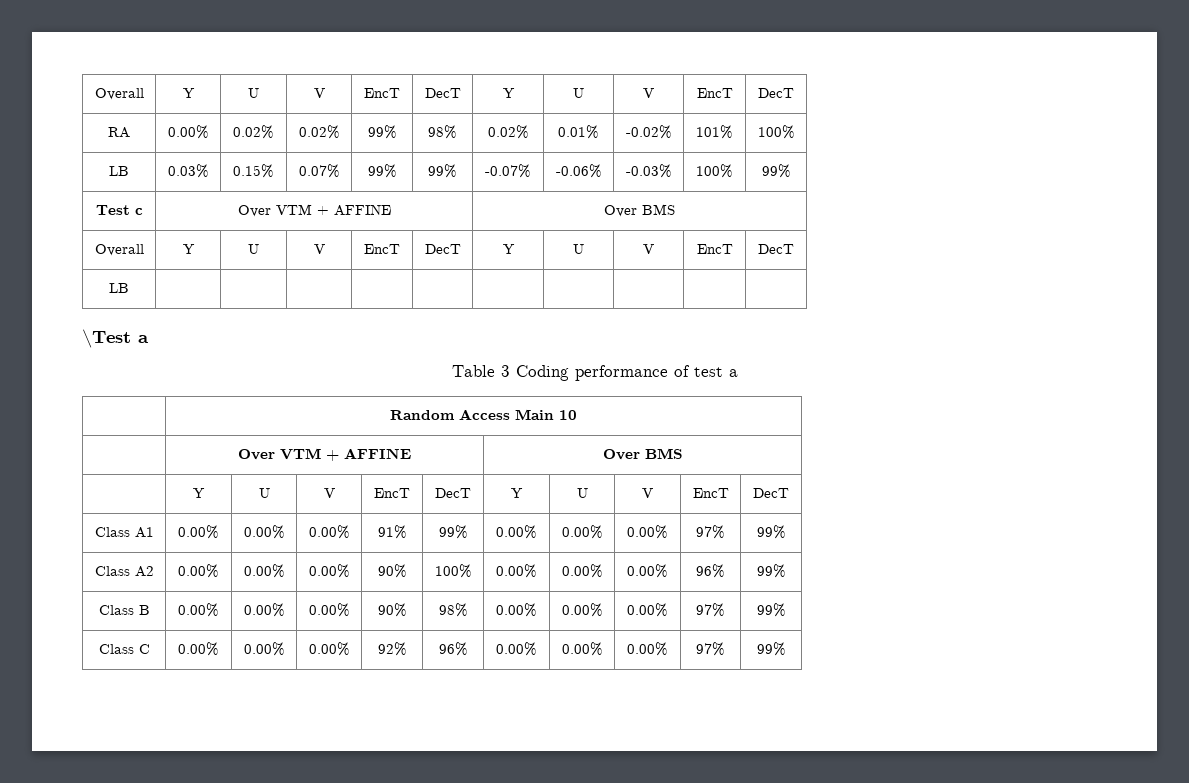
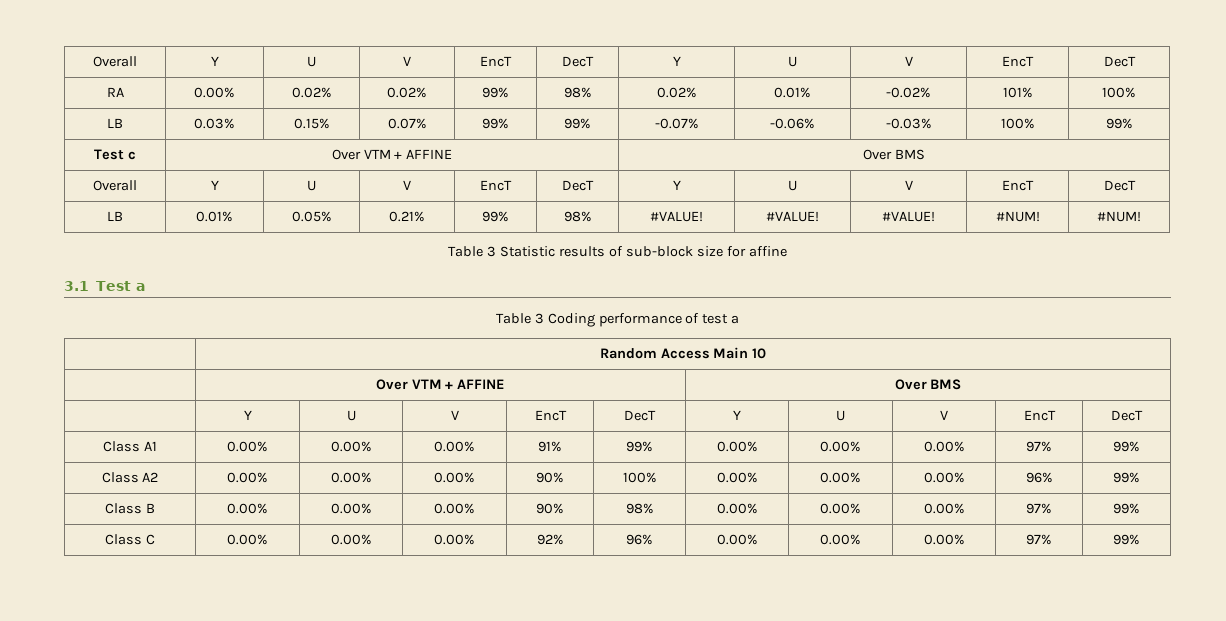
[82,329,131,348] | | | | | | | | | // \Test -> [196,211,233,222] [291,211,332,222] [389,211,425,222] [482,211,509,222] [563,211,592,222] [650,211,703,222] [766,211,819,222] [882,211,935,222] [995,211,1040,222] [1097,211,1141,222] [448,246,787,257] [64,281,132,291] 0.01% | 0.05% | 0.21% | 99% | 98% | #VALUE! | #VALUE! | #VALUE! | #NUM! | #NUM! // Table 3 Statistic results of sub-block size for affine // 3.1 Test

